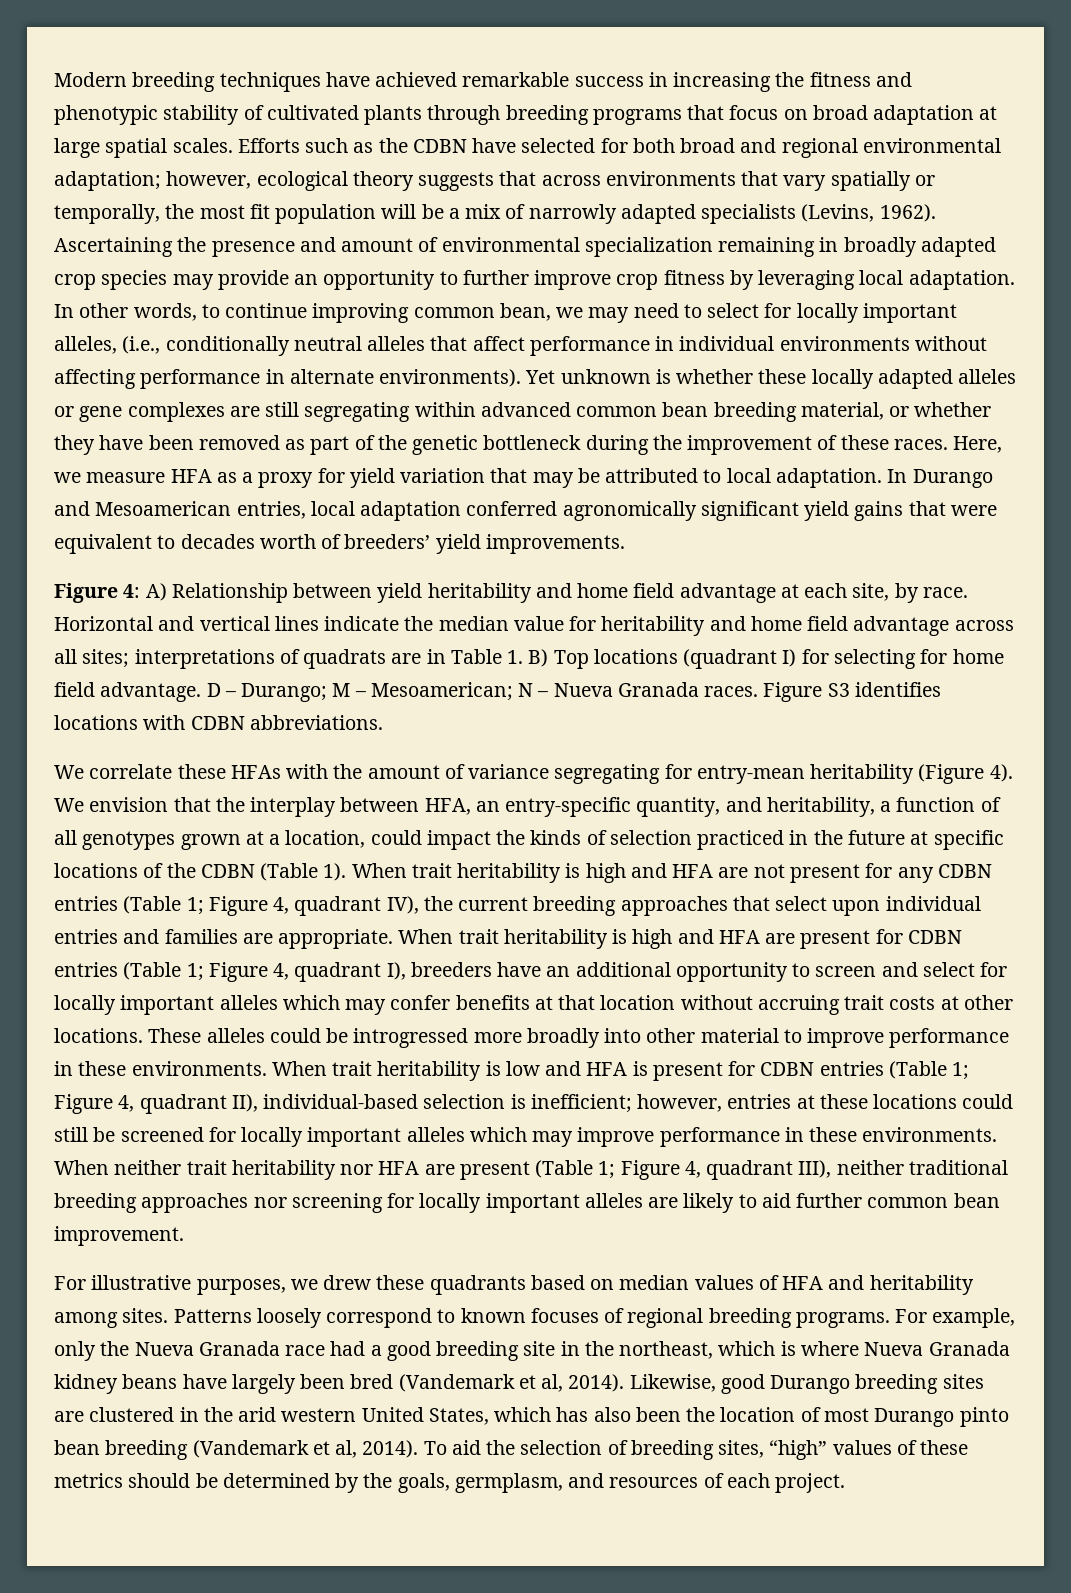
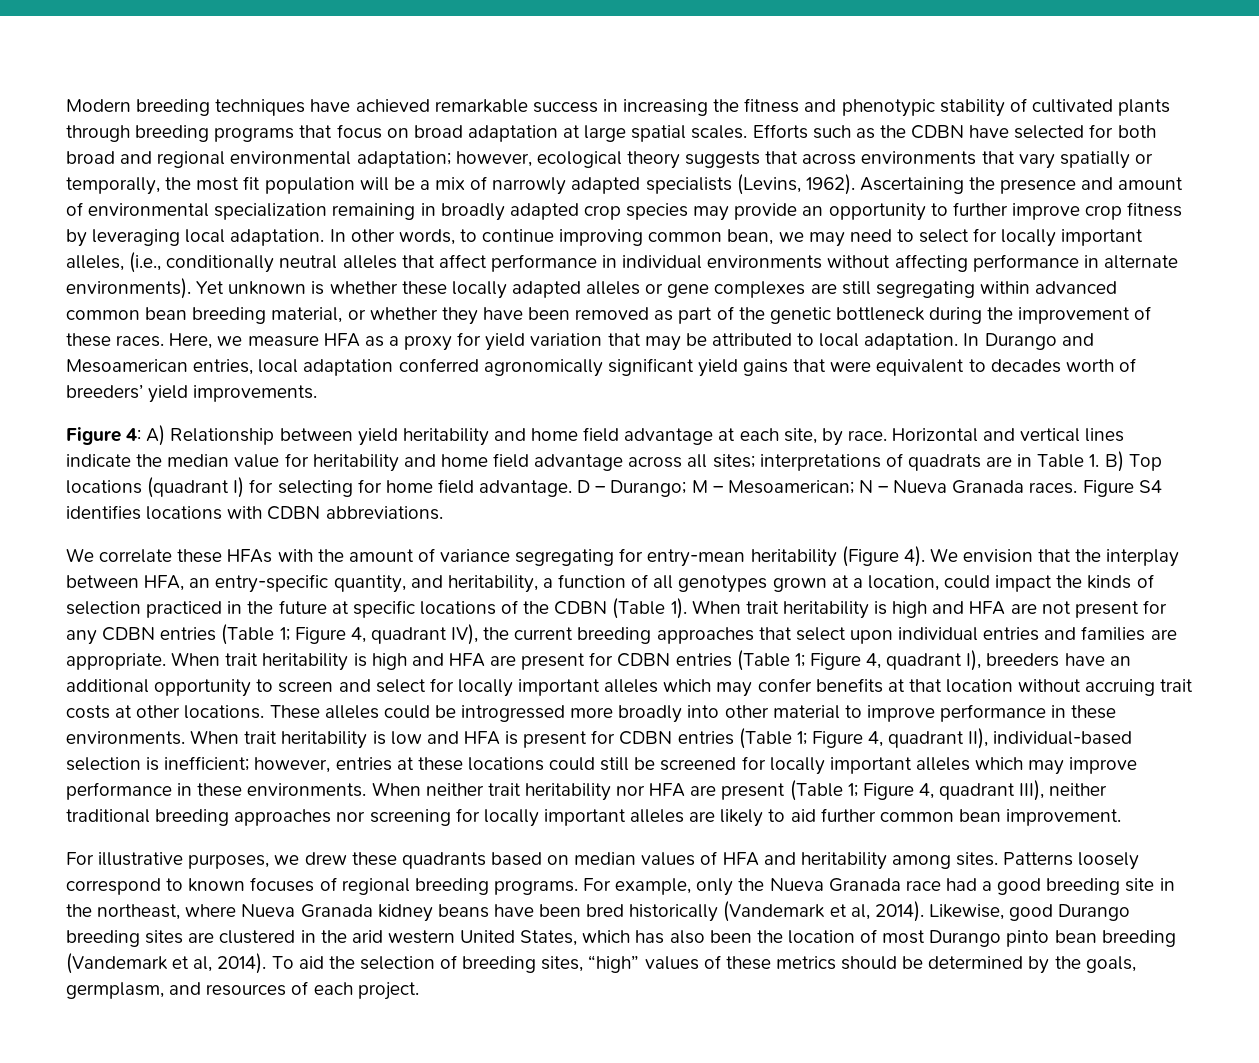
[827,683,850,697] S3 -> [1138,480,1162,493] S4
[718,1341,796,1356] which is -> (181, 912) none
[231,1374,296,1394] largely -> (534, 910) none
(394, 1381) none -> [629,904,719,922] historically

